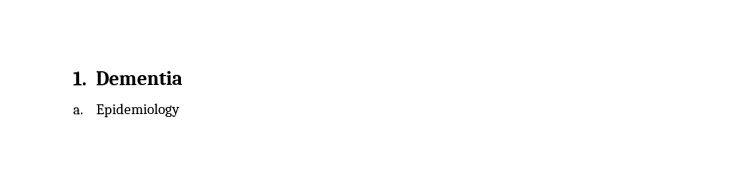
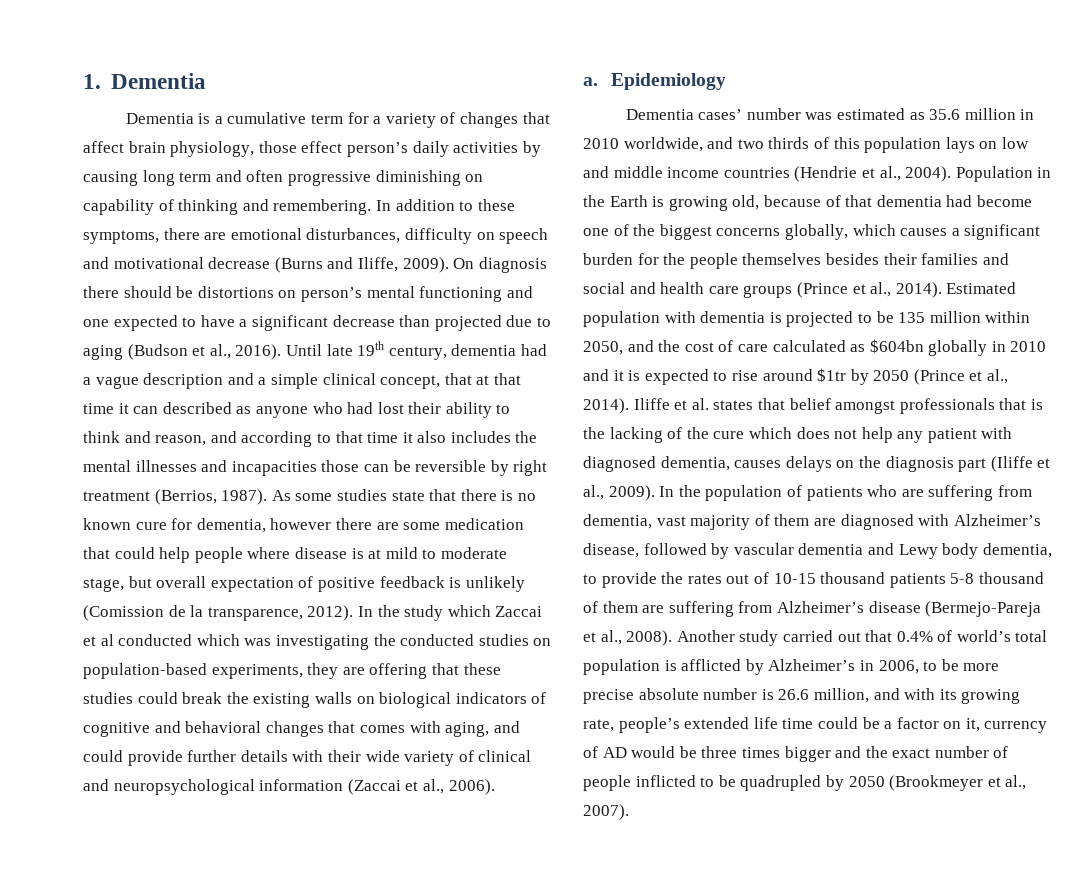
[73,102,182,118] a. Epidemiology -> [125,112,550,128] [83,141,541,157] [83,170,484,186] [83,199,515,215] [83,228,549,244] [83,257,547,273] [83,286,533,302] [83,315,551,331] [83,341,547,360] [83,373,521,389] [83,402,511,418] [83,431,538,447] [83,460,548,476] [83,489,536,505] [83,518,524,533] [83,547,507,563] [83,576,525,592] [83,605,543,621] [83,634,552,650] [83,663,501,679] [83,692,547,708] [83,721,520,737] [83,750,532,766] [83,779,495,795] [583,73,726,90] [625,108,1035,120] [583,137,1029,153] [583,166,1052,182] [583,195,1032,211] [583,224,1041,240] [583,253,1009,269] [583,282,1017,298] [583,311,1031,327] [583,339,1047,356] [583,368,1009,385] [583,398,1043,414] [583,427,1013,443] [583,456,1051,472] [583,485,1032,501] [583,514,1041,530] [583,543,1052,559] [583,572,1044,588] [583,601,1042,617] [583,630,1048,646] [583,659,1000,675] [583,688,1021,704] [583,717,1048,733] [583,746,1009,762] [583,775,1027,791] [583,804,629,820] Dementia is a cumulative term for a variety of changes that affect brain physiology, those effect person’s daily activities by causing long term and often progressive diminishing on capability of thinking and remembering. In addition to these symptoms, there are emotional disturbances, difficulty on speech and motivational decrease (Burns and Iliffe, 2009). On diagnosis there should be distortions on person’s mental functioning and one expected to have a significant decrease than projected due to aging (Budson et al., 2016). Until late 19th century, dementia had a vague description and a simple clinical concept, that at that time it can described as anyone who had lost their ability to think and reason, and according to that time it also includes the mental illnesses and incapacities those can be reversible by right treatment (Berrios, 1987). As some studies state that there is no known cure for dementia, however there are some medication that could help people where disease is at mild to moderate stage, but overall expectation of positive feedback is unlikely (Comission de la transparence, 2012). In the study which Zaccai et al conducted which was investigating the conducted studies on population-based experiments, they are offering that these studies could break the existing walls on biological indicators of cognitive and behavioral changes that comes with aging, and could provide further details with their wide variety of clinical and neuropsychological information (Zaccai et al., 2006). // a. Epidemiology // Dementia cases’ number was estimated as 35.6 million in 2010 worldwide, and two thirds of this population lays on low and middle income countries (Hendrie et al., 2004). Population in the Earth is growing old, because of that dementia had become one of the biggest concerns globally, which causes a significant burden for the people themselves besides their families and social and health care groups (Prince et al., 2014). Estimated population with dementia is projected to be 135 million within 2050, and the cost of care calculated as $604bn globally in 2010 and it is expected to rise around $1tr by 2050 (Prince et al., 2014). Iliffe et al. states that belief amongst professionals that is the lacking of the cure which does not help any patient with diagnosed dementia, causes delays on the diagnosis part (Iliffe et al., 2009). In the population of patients who are suffering from dementia, vast majority of them are diagnosed with Alzheimer’s disease, followed by vascular dementia and Lewy body dementia, to provide the rates out of 10-15 thousand patients 5-8 thousand of them are suffering from Alzheimer’s disease (Bermejo-Pareja et al., 2008). Another study carried out that 0.4% of world’s total population is afflicted by Alzheimer’s in 2006, to be more precise absolute number is 26.6 million, and with its growing rate, people’s extended life time could be a factor on it, currency of AD would be three times bigger and the exact number of people inflicted to be quadrupled by 2050 (Brookmeyer et al., 2007).

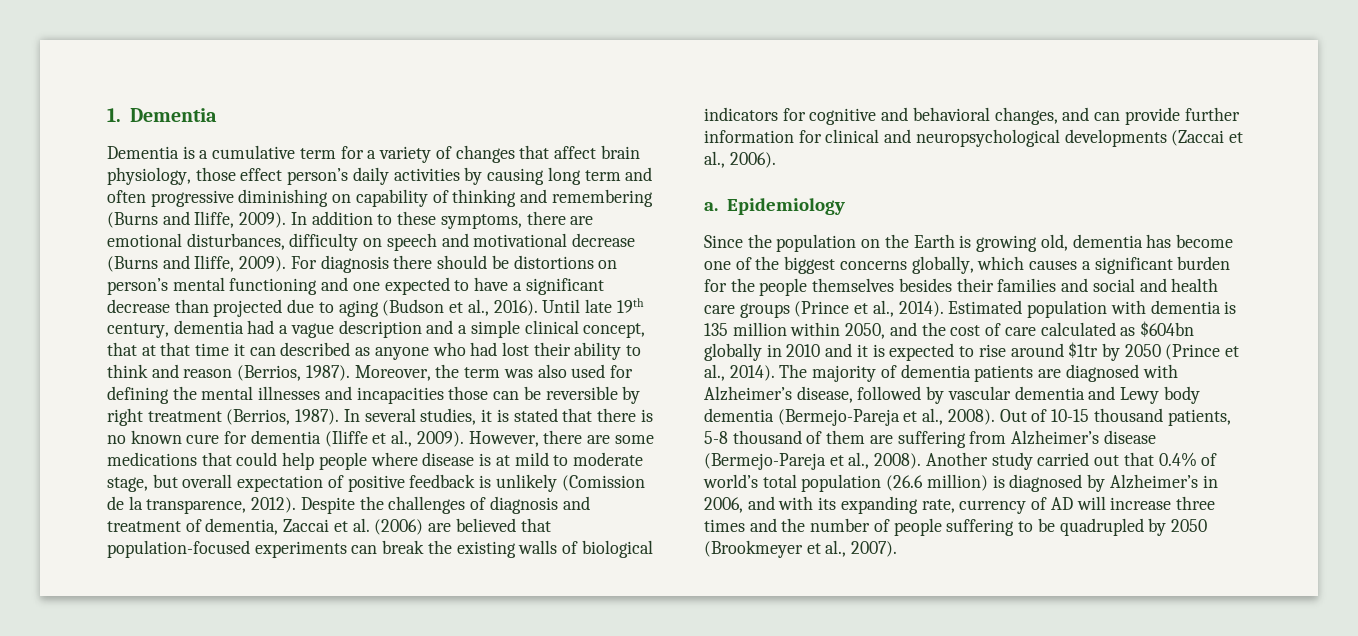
[273,199,372,215] remembering. -> [551,189,653,207] [107,211,287,228] remembering (Burns and Iliffe, 2009).
[453,258,475,269] On -> [290,256,317,269] For
[155,431,511,447] reason, and according to that time it also includes -> [183,364,633,381] [107,386,169,404] reason (Berrios, 1987). Moreover, the term was also used for defining
[271,489,425,501] As some studies state -> [343,408,558,425] In several studies, it is stated
[196,518,332,533] dementia, however -> [250,430,539,447] dementia (Iliffe et al., 2009). However,
[444,518,524,530] medication -> [107,452,197,466] medications
[357,605,543,621] [83,634,552,650] [83,663,501,679] [83,692,178,704] In the study which Zaccai et al conducted which was investigating the conducted studies on population-based experiments, they are offering that these studies could -> [300,496,590,514] [107,518,551,535] [107,540,378,558] Despite the challenges of diagnosis and treatment of dementia, Zaccai et al. (2006) are believed that population-focused experiments can
[356,696,375,704] on -> [562,541,579,554] of
[531,692,547,704] of -> [782,108,806,121] for
[265,721,520,737] [83,750,474,766] changes that comes with aging, and could provide further details with their wide variety of -> [994,107,1240,125] [704,130,822,143] changes, and can provide further information for
[259,779,344,791] information -> [1064,129,1167,147] developments
[625,108,1035,120] [583,137,1029,153] [583,166,1052,182] Dementia cases’ number was estimated as 35.6 million in 2010 worldwide, and two thirds of this population lays on low and middle income countries (Hendrie et al., 2004). Population in -> [704,234,881,252] Since the population on
[763,195,973,207] because of that dementia had -> [1072,234,1172,248] dementia has
[786,311,894,327] projected to be -> (1237, 307) none
[633,398,1043,414] [583,427,1013,443] [583,456,1051,472] [583,485,1032,501] [583,514,810,530] Iliffe et al. states that belief amongst professionals that is the lacking of the cure which does not help any patient with diagnosed dementia, causes delays on the diagnosis part (Iliffe et al., 2009). In the population of patients who are suffering from dementia, vast majority of them -> [779,364,1034,382] The majority of dementia patients
[982,543,1052,558] [583,572,750,588] dementia, to provide the rates out -> [704,408,1027,426] dementia (Bermejo-Pareja et al., 2008). Out
[889,573,946,588] patients -> [1167,409,1231,426] patients,
[664,659,1000,675] [583,688,1021,704] [583,717,980,733] is afflicted by Alzheimer’s in 2006, to be more precise absolute number is 26.6 million, and with its growing rate, people’s extended life time could be a factor on it, -> [886,474,1218,492] [704,496,955,514] (26.6 million) is diagnosed by Alzheimer’s in 2006, and with its expanding rate,
[631,746,697,758] would be -> [1076,496,1172,510] will increase
[784,746,931,762] bigger and the exact -> [749,518,806,532] and the
[635,775,696,787] inflicted -> [946,519,1015,536] suffering

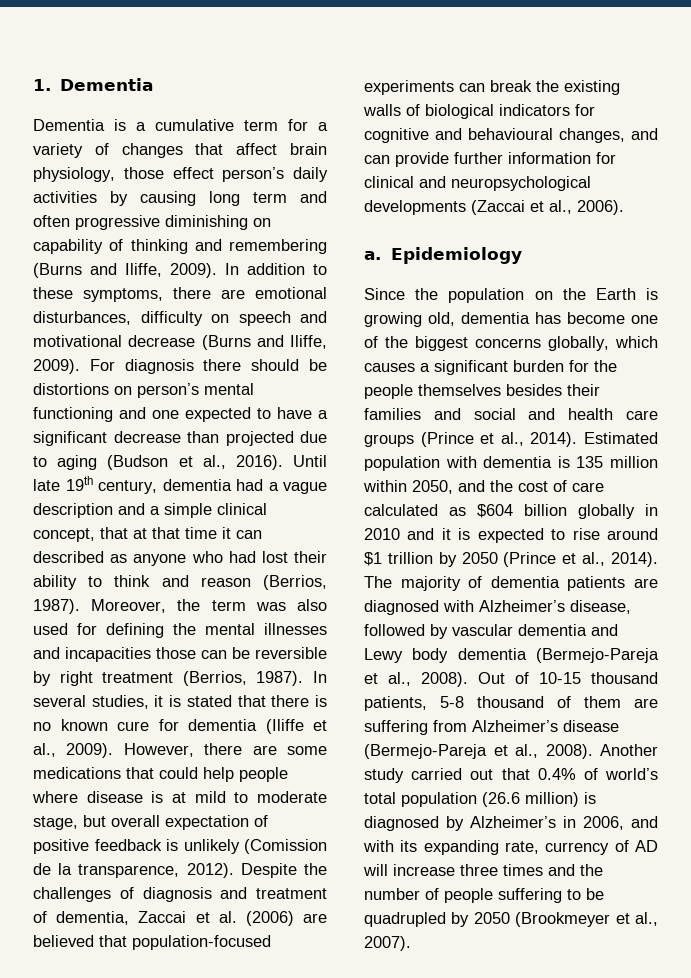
[912,107,990,121] behavioral -> [468,128,553,140] behavioural
[1139,321,1194,337] $604bn -> [477,504,567,518] $604 billion
[1068,342,1099,358] $1tr -> [364,552,433,566] $1 trillion

